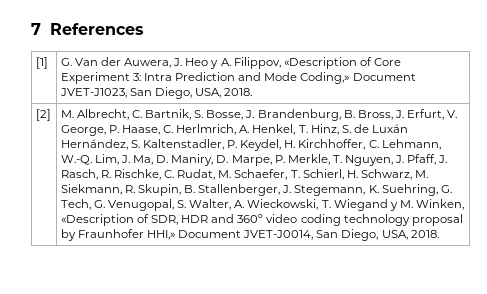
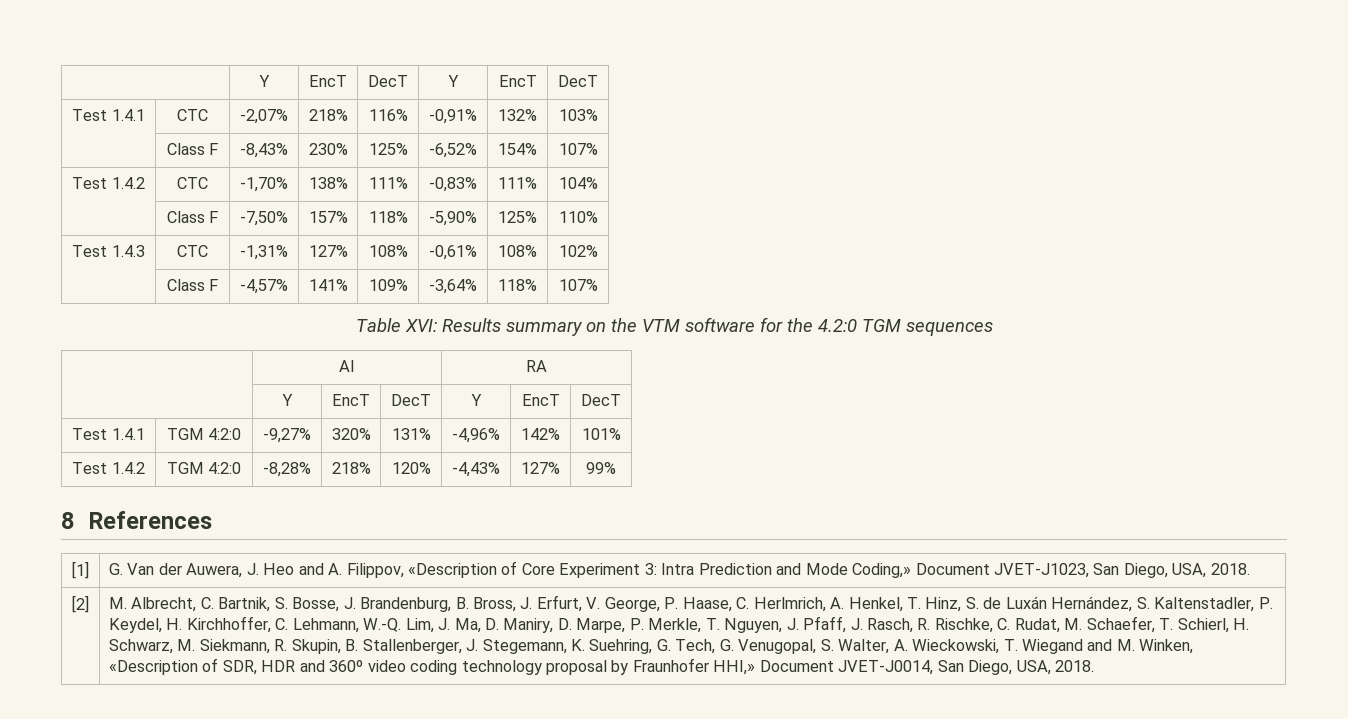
[31,23,41,35] 7 -> [258,75,270,87] [309,75,347,87] [368,75,408,87] [447,75,459,87] [498,75,537,87] [558,75,598,87] [72,109,145,121] [177,109,208,121] [240,109,288,124] [308,109,348,121] [368,109,408,121] [429,109,477,124] [498,109,537,121] [558,109,598,121] [166,143,219,155] [240,143,288,158] [308,143,348,155] [368,143,408,155] [429,143,477,158] [498,143,537,155] [558,143,598,155] [72,177,145,189] [177,177,208,189] [240,177,288,192] [308,177,348,189] [368,177,408,189] [429,177,477,192] [498,177,537,189] [558,177,598,189] [166,211,219,223] [240,211,288,226] [308,211,348,223] [368,211,408,223] [429,211,477,226] [498,211,537,223] [558,211,598,223] [72,245,145,257] [177,245,208,257] [240,245,288,260] [308,245,348,257] [368,245,408,257] [429,245,477,260] [498,245,537,257] [558,245,598,257] [166,279,219,291] [240,279,288,294] [308,279,348,291] [368,279,408,291] [429,279,477,294] [498,279,537,291] [558,279,598,291] [355,317,993,336] [339,360,355,372] [526,360,547,372] [281,394,293,406] [332,394,370,406] [391,394,431,406] [470,394,482,406] [521,394,560,406] [581,394,621,406] [72,428,145,440] [166,428,242,440] [263,428,311,443] [331,428,371,440] [391,428,431,440] [452,428,500,443] [521,428,560,440] [581,428,621,440] [72,462,145,474] [166,462,242,474] [263,462,311,477] [331,462,371,474] [391,462,431,474] [452,462,500,477] [521,462,560,474] [586,462,616,474] [61,512,74,529] | Y | EncT | DecT | Y | EncT | DecT // Test 1.4.1 | CTC | -2,07% | 218% | 116% | -0,91% | 132% | 103% // | Class F | -8,43% | 230% | 125% | -6,52% | 154% | 107% // Test 1.4.2 | CTC | -1,70% | 138% | 111% | -0,83% | 111% | 104% // | Class F | -7,50% | 157% | 118% | -5,90% | 125% | 110% // Test 1.4.3 | CTC | -1,31% | 127% | 108% | -0,61% | 108% | 102% // | Class F | -4,57% | 141% | 109% | -3,64% | 118% | 107% // Table XVI: Results summary on the VTM software for the 4.2:0 TGM sequences // | AI | RA // | Y | EncT | DecT | Y | EncT | DecT // Test 1.4.1 | TGM 4:2:0 | -9,27% | 320% | 131% | -4,96% | 142% | 101% // Test 1.4.2 | TGM 4:2:0 | -8,28% | 218% | 120% | -4,43% | 127% | 99% // 8
[210,60,219,69] y -> [298,563,324,575] and
[389,202,398,211] y -> [1087,639,1113,651] and

